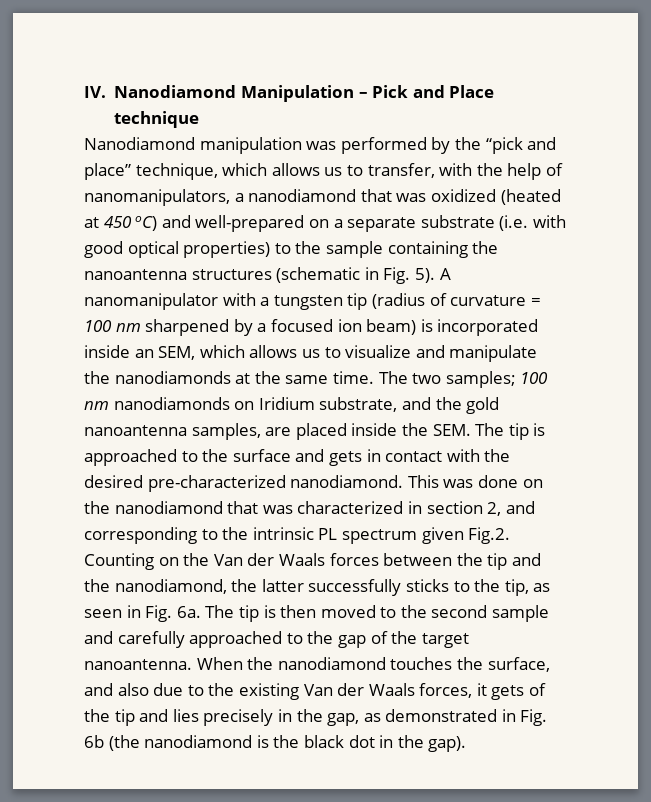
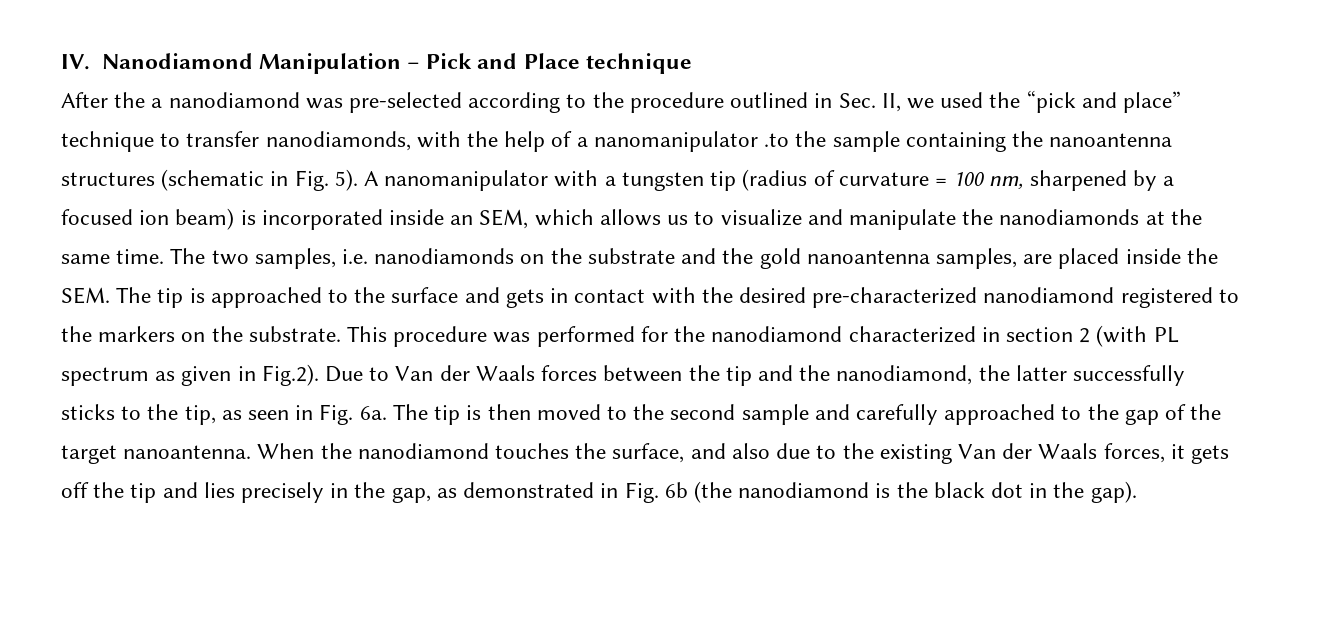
[84,137,557,154] [84,163,563,180] [84,189,561,206] [84,215,566,232] [84,241,291,258] Nanodiamond manipulation was performed by the “pick and place” technique, which allows us to transfer, with the help of nanomanipulators, a nanodiamond that was oxidized (heated at 450 oC) and well-prepared on a separate substrate (i.e. with good optical properties) to -> [61,90,1181,113] [61,131,790,152] After the a nanodiamond was pre-selected according to the procedure outlined in Sec. II, we used the “pick and place” technique to transfer nanodiamonds, with the help of a nanomanipulator .to
[115,323,141,332] nm -> [989,176,1024,189] nm,
[445,371,549,388] [84,397,398,412] samples; 100 nm nanodiamonds on Iridium substrate, -> [254,248,675,269] samples, i.e. nanodiamonds on the substrate
[290,475,543,488] [84,501,535,516] [84,527,511,544] [84,553,210,570] nanodiamond. This was done on the nanodiamond that was characterized in section 2, and corresponding to the intrinsic PL spectrum given Fig.2. Counting on the -> [983,287,1239,308] [61,325,1179,347] [61,364,390,386] nanodiamond registered to the markers on the substrate. This procedure was performed for the nanodiamond characterized in section 2 (with PL spectrum as given in Fig.2). Due to
[529,683,547,696] of -> [61,482,89,498] off

